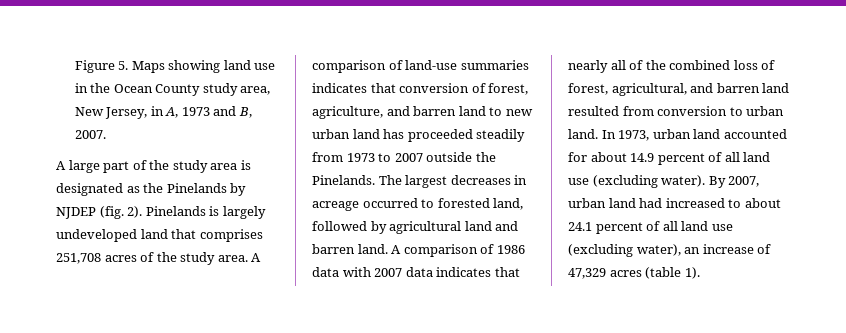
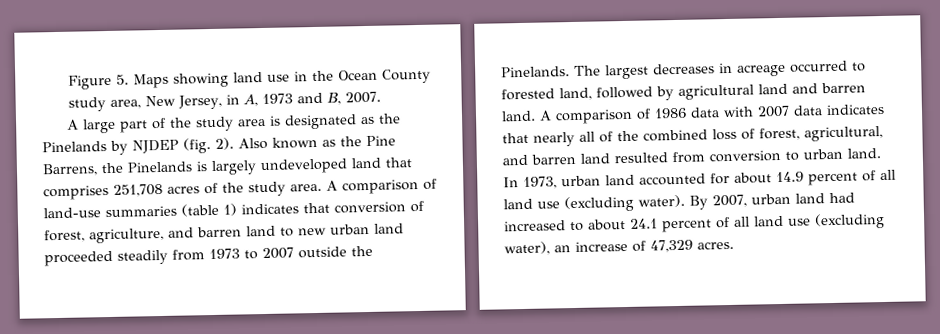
(143, 212) none -> [238,135,396,150] [42,162,124,177] Also known as the Pine Barrens, the
(529, 65) none -> [181,203,237,217] (table 1)
[383,129,405,139] has -> (404, 228) none
[609,267,700,279] acres (table 1). -> [697,240,734,250] acres.

